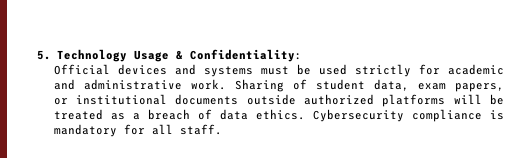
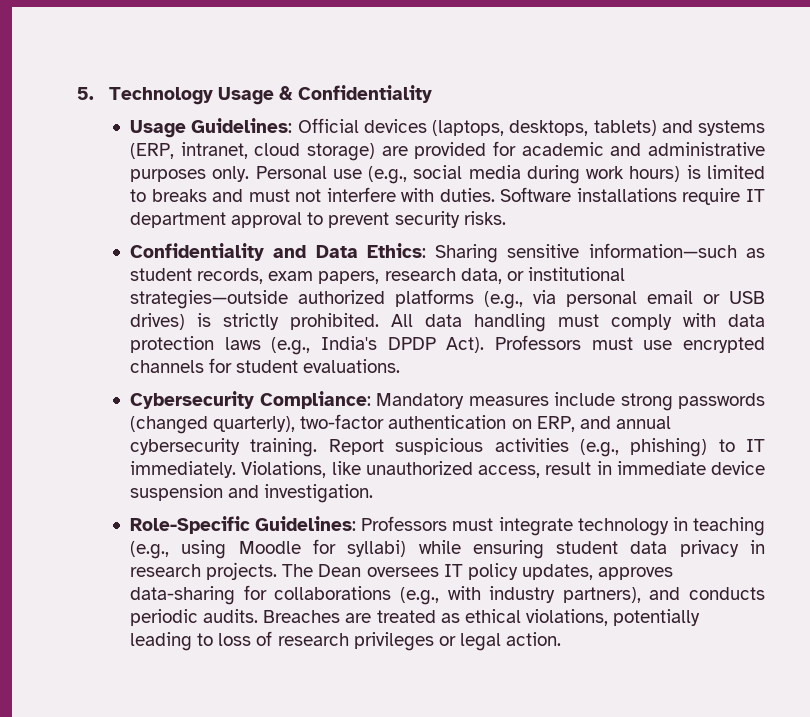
[190,49,303,62] [53,64,504,77] [53,79,505,92] [53,94,504,107] [53,109,504,122] [53,124,222,137] Confidentiality: // Official devices and systems must be used strictly for academic and administrative work. Sharing of student data, exam papers, or institutional documents outside authorized platforms will be treated as a breach of data ethics. Cybersecurity compliance is mandatory for all staff. -> [297,85,432,103] [130,118,766,138] [130,141,765,161] [130,165,765,184] [130,187,765,205] [130,211,506,228] [130,243,766,263] [130,267,625,284] [130,289,766,309] [130,313,766,332] [130,335,765,355] [130,358,401,373] [130,391,765,411] [130,414,671,434] [130,438,766,457] [130,461,766,478] [130,484,374,503] [130,516,766,536] [130,539,766,559] [130,562,674,580] [130,585,766,605] [130,609,701,626] [130,631,562,651] Confidentiality // Usage Guidelines: Official devices (laptops, desktops, tablets) and systems (ERP, intranet, cloud storage) are provided for academic and administrative purposes only. Personal use (e.g., social media during work hours) is limited to breaks and must not interfere with duties. Software installations require IT department approval to prevent security risks. // Confidentiality and Data Ethics: Sharing sensitive information—such as student records, exam papers, research data, or institutional strategies—outside authorized platforms (e.g., via personal email or USB drives) is strictly prohibited. All data handling must comply with data protection laws (e.g., India's DPDP Act). Professors must use encrypted channels for student evaluations. // Cybersecurity Compliance: Mandatory measures include strong passwords (changed quarterly), two-factor authentication on ERP, and annual cybersecurity training. Report suspicious activities (e.g., phishing) to IT immediately. Violations, like unauthorized access, result in immediate device suspension and investigation. // Role-Specific Guidelines: Professors must integrate technology in teaching (e.g., using Moodle for syllabi) while ensuring student data privacy in research projects. The Dean oversees IT policy updates, approves data-sharing for collaborations (e.g., with industry partners), and conducts periodic audits. Breaches are treated as ethical violations, potentially leading to loss of research privileges or legal action.

